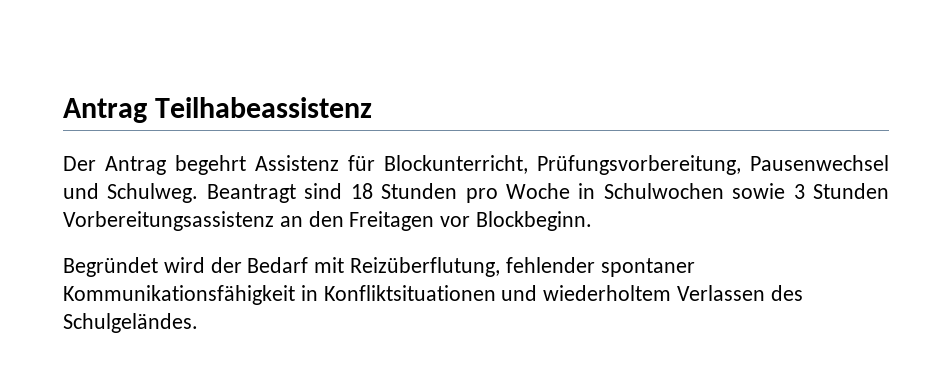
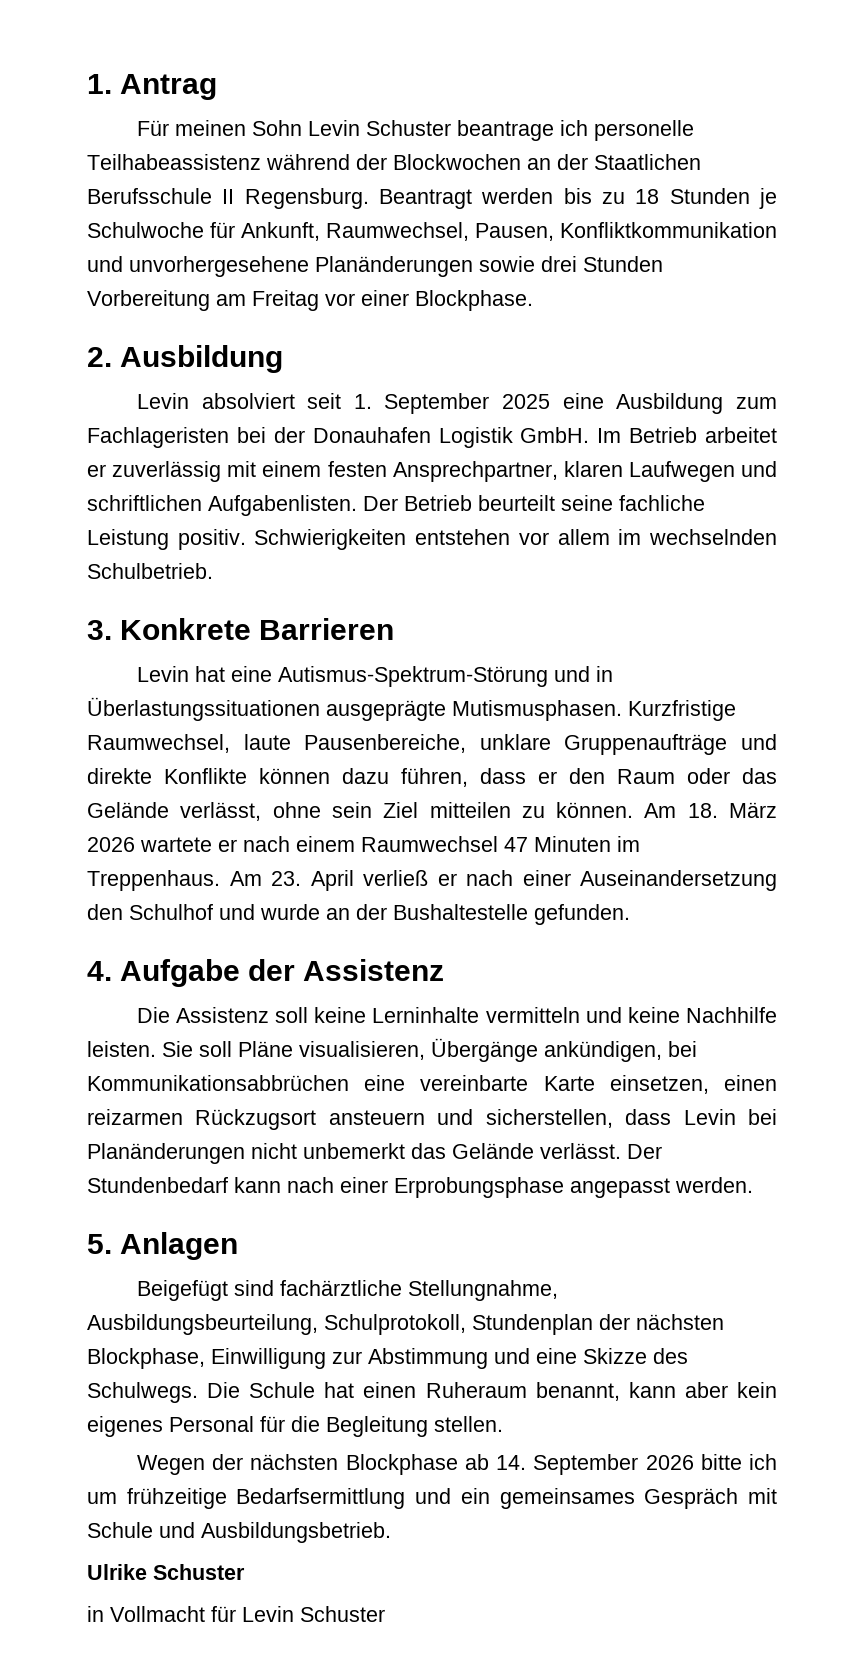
[63,97,373,123] [63,155,889,175] [63,183,889,203] [63,211,593,231] [63,257,695,277] [63,285,803,305] [63,313,198,333] Antrag Teilhabeassistenz // Der Antrag begehrt Assistenz für Blockunterricht, Prüfungsvorbereitung, Pausenwechsel und Schulweg. Beantragt sind 18 Stunden pro Woche in Schulwochen sowie 3 Stunden Vorbereitungsassistenz an den Freitagen vor Blockbeginn. // Begründet wird der Bedarf mit Reizüberflutung, fehlender spontaner Kommunikationsfähigkeit in Konfliktsituationen und wiederholtem Verlassen des Schulgeländes. -> [87,74,218,100] [136,120,694,141] [87,154,701,170] [87,188,778,209] [87,222,777,241] [87,256,663,277] [87,290,533,311] [87,345,284,373] [136,393,777,414] [87,427,777,448] [87,461,777,482] [87,495,705,516] [87,529,777,550] [87,563,213,579] [87,618,395,640] [136,666,613,687] [87,697,736,721] [87,734,778,755] [87,768,777,787] [87,802,777,821] [87,836,640,852] [87,870,777,891] [87,904,630,925] [87,959,445,987] [136,1007,777,1023] [87,1038,697,1062] [87,1075,777,1094] [87,1109,778,1130] [87,1143,662,1164] [87,1177,753,1198] [87,1232,239,1260] [136,1280,558,1301] [87,1314,724,1335] [87,1348,688,1369] [87,1382,777,1403] [87,1416,503,1437] [136,1454,777,1475] [87,1488,777,1509] [87,1522,391,1543] [87,1564,245,1580] [87,1606,385,1622] 1. Antrag // Für meinen Sohn Levin Schuster beantrage ich personelle Teilhabeassistenz während der Blockwochen an der Staatlichen Berufsschule II Regensburg. Beantragt werden bis zu 18 Stunden je Schulwoche für Ankunft, Raumwechsel, Pausen, Konfliktkommunikation und unvorhergesehene Planänderungen sowie drei Stunden Vorbereitung am Freitag vor einer Blockphase. // 2. Ausbildung // Levin absolviert seit 1. September 2025 eine Ausbildung zum Fachlageristen bei der Donauhafen Logistik GmbH. Im Betrieb arbeitet er zuverlässig mit einem festen Ansprechpartner, klaren Laufwegen und schriftlichen Aufgabenlisten. Der Betrieb beurteilt seine fachliche Leistung positiv. Schwierigkeiten entstehen vor allem im wechselnden Schulbetrieb. // 3. Konkrete Barrieren // Levin hat eine Autismus-Spektrum-Störung und in Überlastungssituationen ausgeprägte Mutismusphasen. Kurzfristige Raumwechsel, laute Pausenbereiche, unklare Gruppenaufträge und direkte Konflikte können dazu führen, dass er den Raum oder das Gelände verlässt, ohne sein Ziel mitteilen zu können. Am 18. März 2026 wartete er nach einem Raumwechsel 47 Minuten im Treppenhaus. Am 23. April verließ er nach einer Auseinandersetzung den Schulhof und wurde an der Bushaltestelle gefunden. // 4. Aufgabe der Assistenz // Die Assistenz soll keine Lerninhalte vermitteln und keine Nachhilfe leisten. Sie soll Pläne visualisieren, Übergänge ankündigen, bei Kommunikationsabbrüchen eine vereinbarte Karte einsetzen, einen reizarmen Rückzugsort ansteuern und sicherstellen, dass Levin bei Planänderungen nicht unbemerkt das Gelände verlässt. Der Stundenbedarf kann nach einer Erprobungsphase angepasst werden. // 5. Anlagen // Beigefügt sind fachärztliche Stellungnahme, Ausbildungsbeurteilung, Schulprotokoll, Stundenplan der nächsten Blockphase, Einwilligung zur Abstimmung und eine Skizze des Schulwegs. Die Schule hat einen Ruheraum benannt, kann aber kein eigenes Personal für die Begleitung stellen. // Wegen der nächsten Blockphase ab 14. September 2026 bitte ich um frühzeitige Bedarfsermittlung und ein gemeinsames Gespräch mit Schule und Ausbildungsbetrieb. // Ulrike Schuster // in Vollmacht für Levin Schuster

